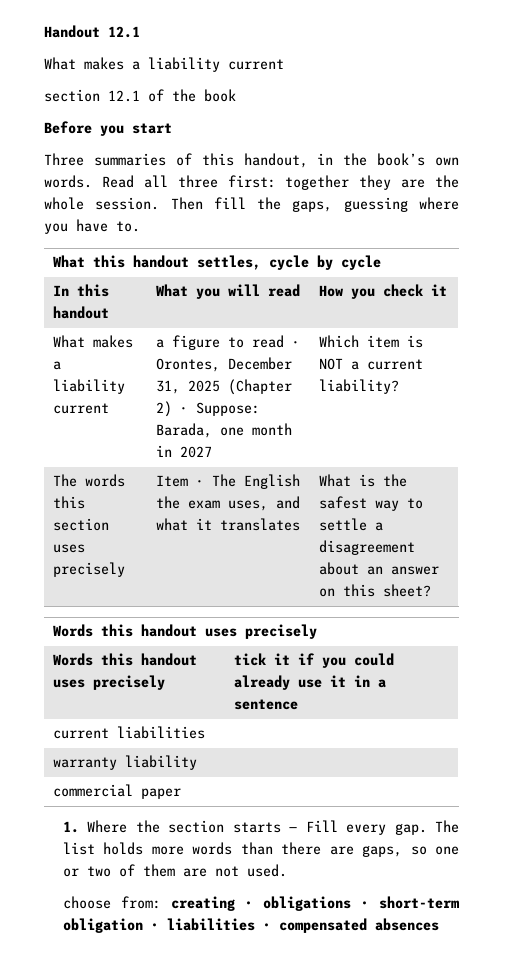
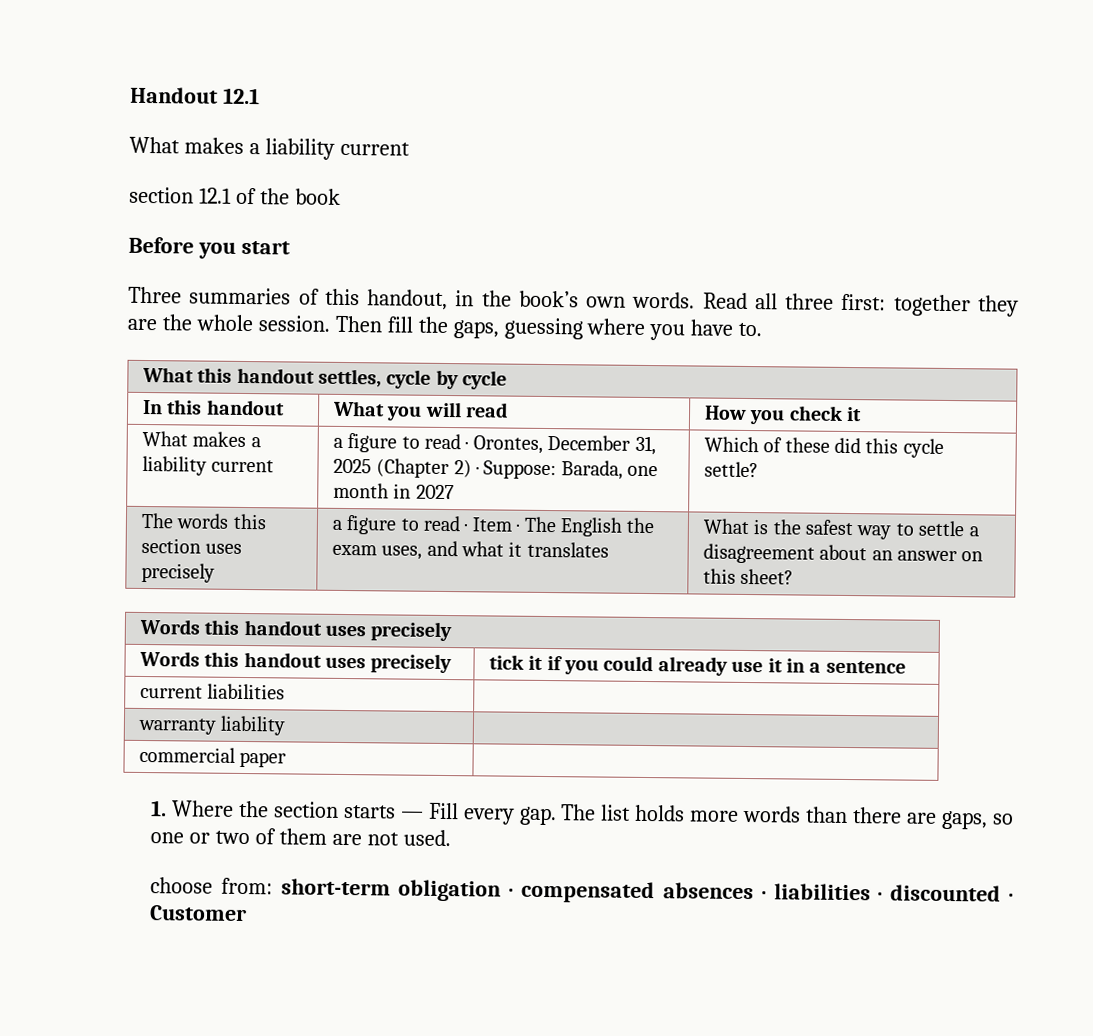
[366,335,423,348] [318,358,423,370] [318,379,399,394] item is NOT a current liability? -> [763,437,944,458] [703,461,758,478] of these did this cycle settle?
(125, 569) none -> [331,515,469,535] a figure to read ·
[170,896,460,911] [62,918,439,933] creating · obligations · short-term obligation · liabilities · compensated absences -> [280,878,1015,904] [148,905,247,922] short-term obligation · compensated absences · liabilities · discounted · Customer

